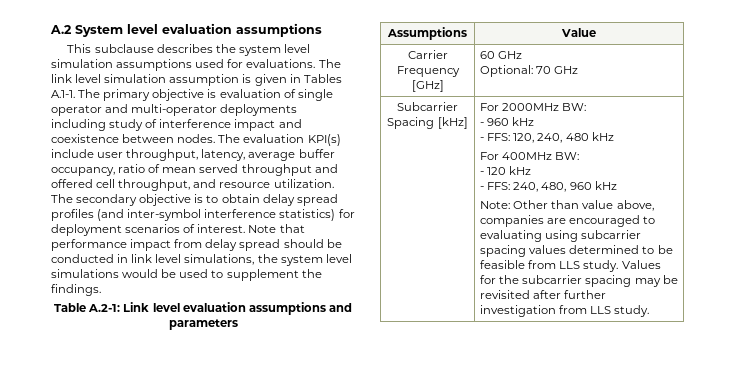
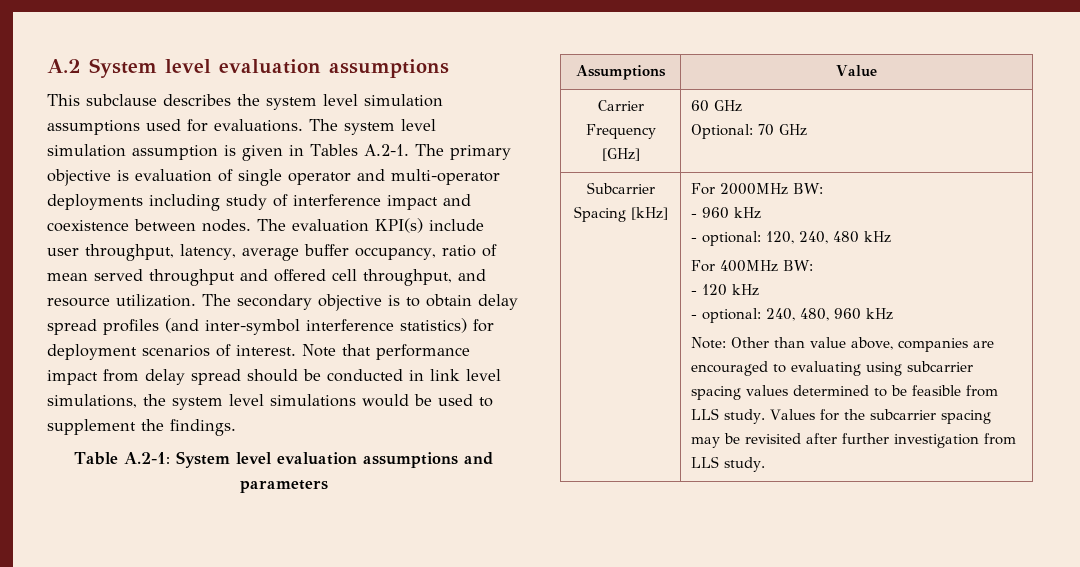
[51,74,72,83] link -> [344,122,395,135] system
[51,90,75,98] A.1-1. -> [363,144,409,156] A.2-1.
[123,302,150,312] Link -> [175,451,230,468] System
[487,133,511,141] FFS: -> [702,231,762,246] optional:
[487,182,511,190] FFS: -> [702,308,762,323] optional:

